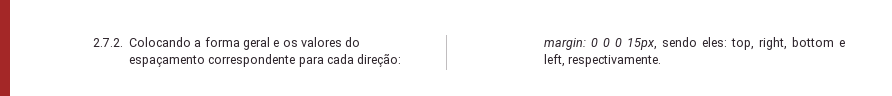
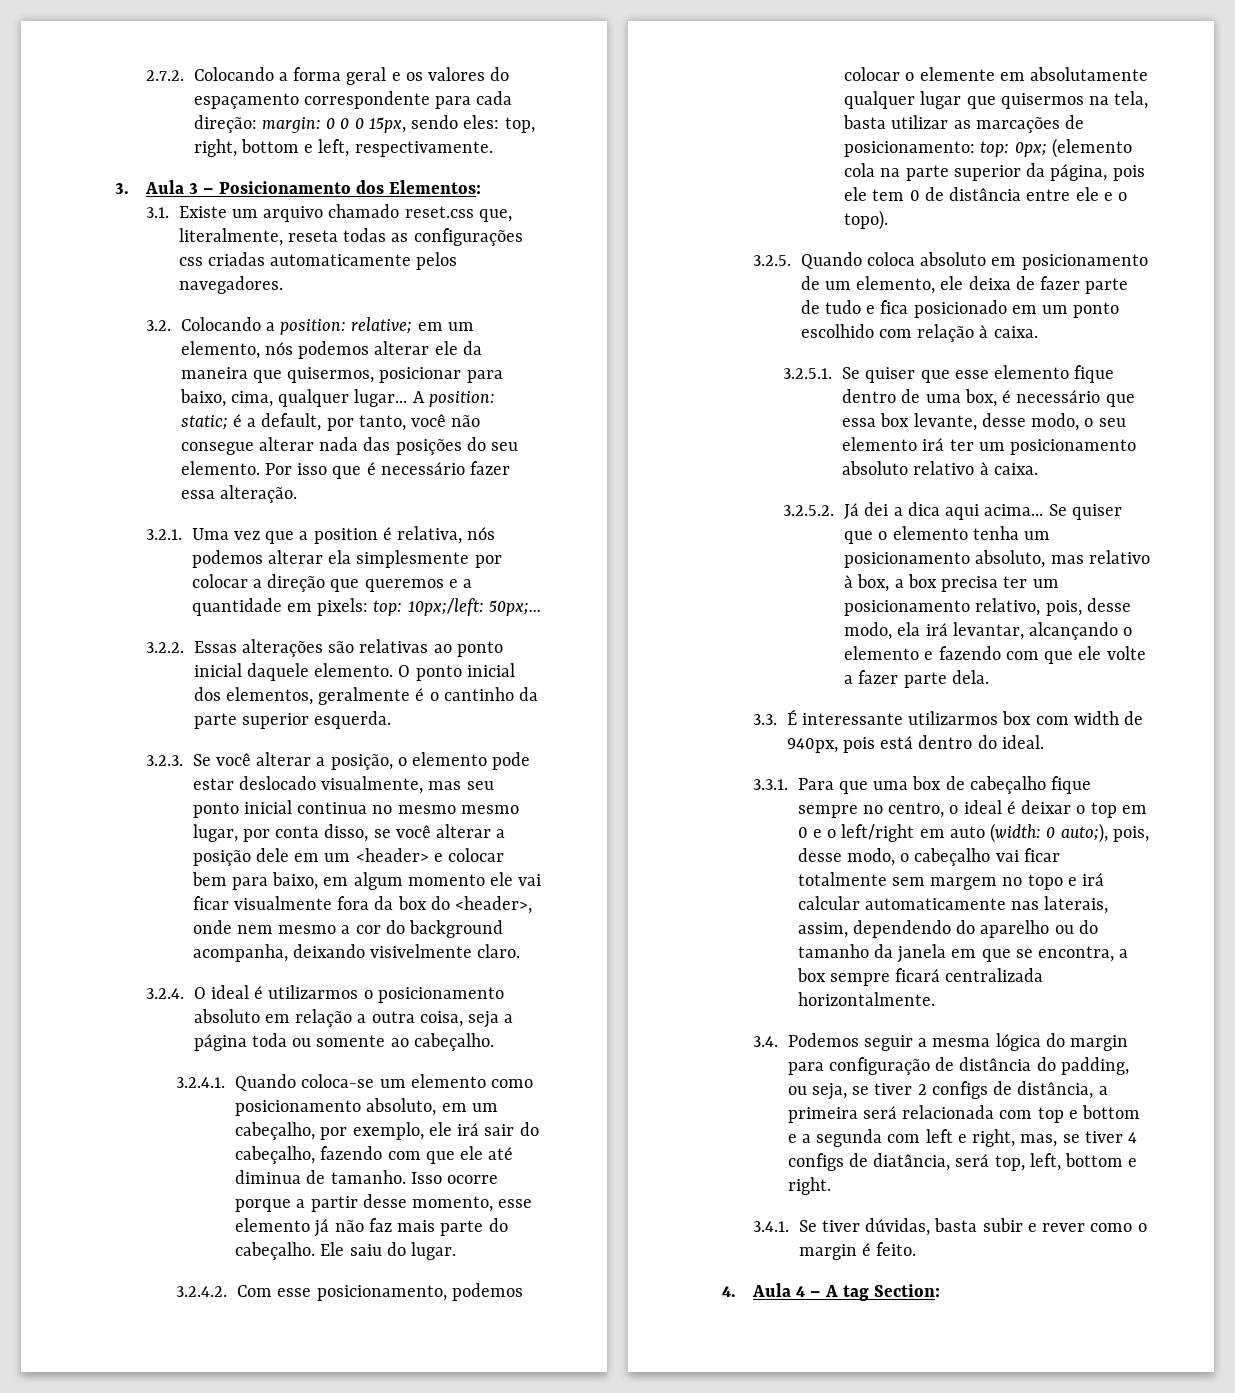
(662, 61) none -> [115,180,482,194] [145,204,512,222] [178,228,523,246] [178,252,458,270] [178,276,283,294] [145,317,474,335] [180,341,482,359] [180,367,503,383] [179,389,495,407] [180,413,481,431] [180,437,519,455] [180,461,511,479] [180,485,297,503] [145,526,496,544] [191,550,502,568] [191,574,473,592] [191,598,541,616] [145,639,503,657] [193,663,515,681] [193,687,539,705] [193,711,392,729] [145,752,531,770] [192,776,494,794] [192,800,519,818] [192,824,506,842] [192,848,505,866] [191,872,542,890] [192,896,533,914] [192,920,504,938] [192,944,521,962] [145,985,504,1003] [193,1009,514,1028] [193,1033,494,1051] [176,1074,534,1091] [234,1098,498,1116] [234,1122,539,1140] [234,1146,514,1164] [234,1170,499,1184] [234,1194,533,1212] [234,1218,508,1237] [234,1242,457,1260] [176,1283,523,1301] [843,67,1149,81] [843,91,1149,109] [842,115,1085,133] [843,138,1132,158] [843,163,1145,181] [843,187,1128,201] [843,210,888,230] [752,252,1148,270] [800,276,1129,294] [800,300,1120,318] [800,324,1038,342] [783,365,1115,383] [841,389,1135,407] [841,413,1126,431] [841,437,1137,455] [841,461,1038,475] [783,502,1122,520] [843,526,1051,544] [843,550,1150,568] [843,574,1059,592] [843,598,1131,616] [843,622,1133,640] [843,646,1146,664] [843,670,989,688] [752,709,1144,725] [786,735,1044,753] [752,776,1092,794] [797,800,1147,818] [797,823,1149,843] [797,848,1060,866] [797,872,1105,890] [797,896,1109,914] [797,920,1098,938] [797,944,1129,963] [796,968,1044,986] [797,992,935,1006] [752,1033,1129,1051] [787,1057,1129,1075] [787,1081,1108,1100] [787,1105,1141,1123] [787,1129,1138,1147] [787,1153,1138,1171] [787,1177,831,1195] [752,1218,1147,1236] [798,1242,917,1260] [722,1283,941,1301] // 3. Aula 3 – Posicionamento dos Elementos: // 3.1. Existe um arquivo chamado reset.css que, literalmente, reseta todas as configurações css criadas automaticamente pelos navegadores. // 3.2. Colocando a position: relative; em um elemento, nós podemos alterar ele da maneira que quisermos, posicionar para baixo, cima, qualquer lugar... A position: static; é a default, por tanto, você não consegue alterar nada das posições do seu elemento. Por isso que é necessário fazer essa alteração. // 3.2.1. Uma vez que a position é relativa, nós podemos alterar ela simplesmente por colocar a direção que queremos e a quantidade em pixels: top: 10px;/left: 50px;... // 3.2.2. Essas alterações são relativas ao ponto inicial daquele elemento. O ponto inicial dos elementos, geralmente é o cantinho da parte superior esquerda. // 3.2.3. Se você alterar a posição, o elemento pode estar deslocado visualmente, mas seu ponto inicial continua no mesmo mesmo lugar, por conta disso, se você alterar a posição dele em um <header> e colocar bem para baixo, em algum momento ele vai ficar visualmente fora da box do <header>, onde nem mesmo a cor do background acompanha, deixando visivelmente claro. // 3.2.4. O ideal é utilizarmos o posicionamento absoluto em relação a outra coisa, seja a página toda ou somente ao cabeçalho. // 3.2.4.1. Quando coloca-se um elemento como posicionamento absoluto, em um cabeçalho, por exemplo, ele irá sair do cabeçalho, fazendo com que ele até diminua de tamanho. Isso ocorre porque a partir desse momento, esse elemento já não faz mais parte do cabeçalho. Ele saiu do lugar. // 3.2.4.2. Com esse posicionamento, podemos colocar o elemente em absolutamente qualquer lugar que quisermos na tela, basta utilizar as marcações de posicionamento: top: 0px; (elemento cola na parte superior da página, pois ele tem 0 de distância entre ele e o topo). // 3.2.5. Quando coloca absoluto em posicionamento de um elemento, ele deixa de fazer parte de tudo e fica posicionado em um ponto escolhido com relação à caixa. // 3.2.5.1. Se quiser que esse elemento fique dentro de uma box, é necessário que essa box levante, desse modo, o seu elemento irá ter um posicionamento absoluto relativo à caixa. // 3.2.5.2. Já dei a dica aqui acima... Se quiser que o elemento tenha um posicionamento absoluto, mas relativo à box, a box precisa ter um posicionamento relativo, pois, desse modo, ela irá levantar, alcançando o elemento e fazendo com que ele volte a fazer parte dela. // 3.3. É interessante utilizarmos box com width de 940px, pois está dentro do ideal. // 3.3.1. Para que uma box de cabeçalho fique sempre no centro, o ideal é deixar o top em 0 e o left/right em auto (width: 0 auto;), pois, desse modo, o cabeçalho vai ficar totalmente sem margem no topo e irá calcular automaticamente nas laterais, assim, dependendo do aparelho ou do tamanho da janela em que se encontra, a box sempre ficará centralizada horizontalmente. // 3.4. Podemos seguir a mesma lógica do margin para configuração de distância do padding, ou seja, se tiver 2 configs de distância, a primeira será relacionada com top e bottom e a segunda com left e right, mas, se tiver 4 configs de diatância, será top, left, bottom e right. // 3.4.1. Se tiver dúvidas, basta subir e rever como o margin é feito. // 4. Aula 4 – A tag Section:

